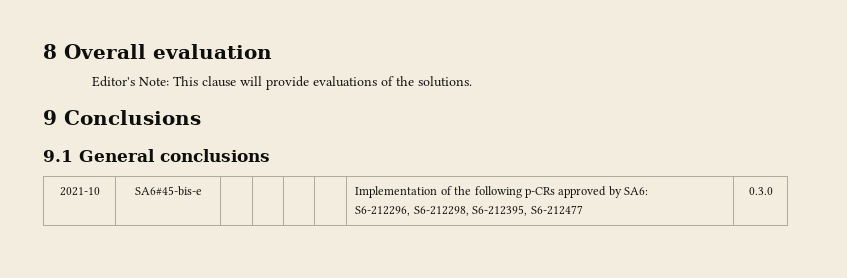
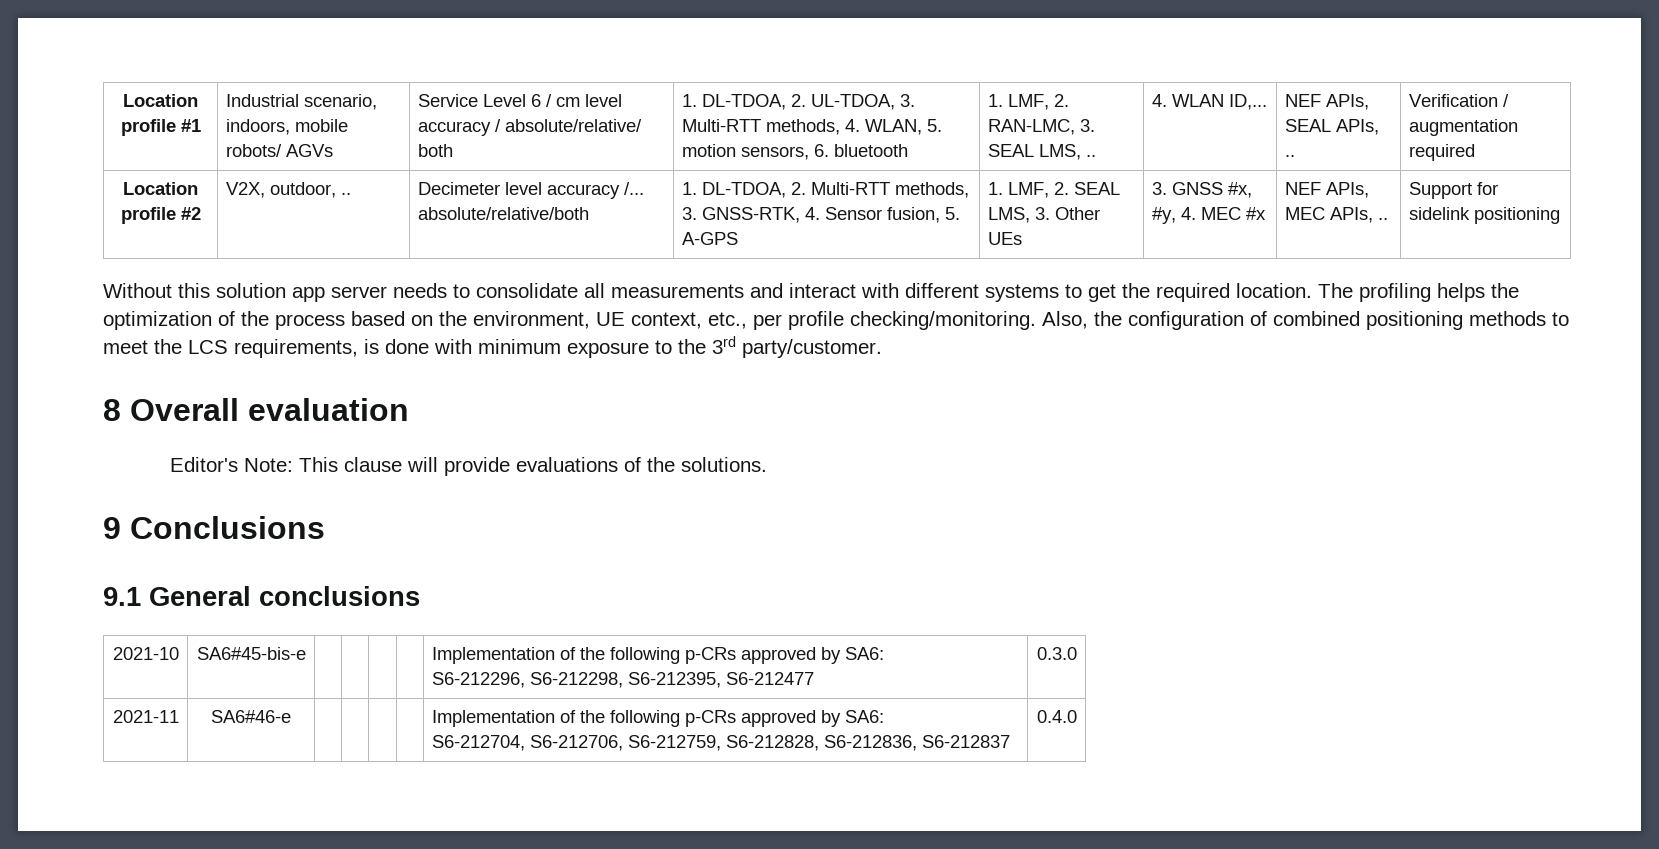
(43, 51) none -> [123,94,198,107] [120,119,201,136] [225,94,377,110] [225,119,348,135] [225,144,333,157] [417,94,622,107] [417,119,642,136] [417,144,453,157] [681,94,915,110] [681,119,942,135] [681,144,908,160] [987,94,1069,110] [987,119,1095,135] [987,144,1096,160] [1151,94,1267,110] [1284,94,1369,110] [1284,119,1379,135] [1284,155,1295,157] [1408,94,1509,107] [1408,119,1518,136] [1408,144,1475,161] [123,182,198,195] [120,207,201,224] [225,182,351,198] [417,182,644,199] [417,207,589,220] [681,182,969,198] [681,207,960,223] [681,232,738,245] [987,182,1120,198] [987,207,1100,223] [987,232,1022,245] [1151,182,1252,198] [1151,207,1266,224] [1284,182,1369,198] [1284,207,1388,223] [1408,182,1498,199] [1408,207,1560,224] [103,283,1519,302] [103,311,1569,330] [103,336,882,358] Location profile #1 | Industrial scenario, indoors, mobile robots/ AGVs | Service Level 6 / cm level accuracy / absolute/relative/ both | 1. DL-TDOA, 2. UL-TDOA, 3. Multi-RTT methods, 4. WLAN, 5. motion sensors, 6. bluetooth | 1. LMF, 2. RAN-LMC, 3. SEAL LMS, .. | 4. WLAN ID,... | NEF APIs, SEAL APIs, .. | Verification / augmentation required // Location profile #2 | V2X, outdoor, .. | Decimeter level accuracy /... absolute/relative/both | 1. DL-TDOA, 2. Multi-RTT methods, 3. GNSS-RTK, 4. Sensor fusion, 5. A-GPS | 1. LMF, 2. SEAL LMS, 3. Other UEs | 3. GNSS #x, #y, 4. MEC #x | NEF APIs, MEC APIs, .. | Support for sidelink positioning // Without this solution app server needs to consolidate all measurements and interact with different systems to get the required location. The profiling helps the optimization of the process based on the environment, UE context, etc., per profile checking/monitoring. Also, the configuration of combined positioning methods to meet the LCS requirements, is done with minimum exposure to the 3rd party/customer. //
(773, 191) none -> [112,710,179,723] [211,710,291,723] [431,710,884,727] [431,735,1010,751] [1036,710,1077,723] // 2021-11 | SA6#46-e | | | | | Implementation of the following p-CRs approved by SA6: // S6-212704, S6-212706, S6-212759, S6-212828, S6-212836, S6-212837 | 0.4.0

